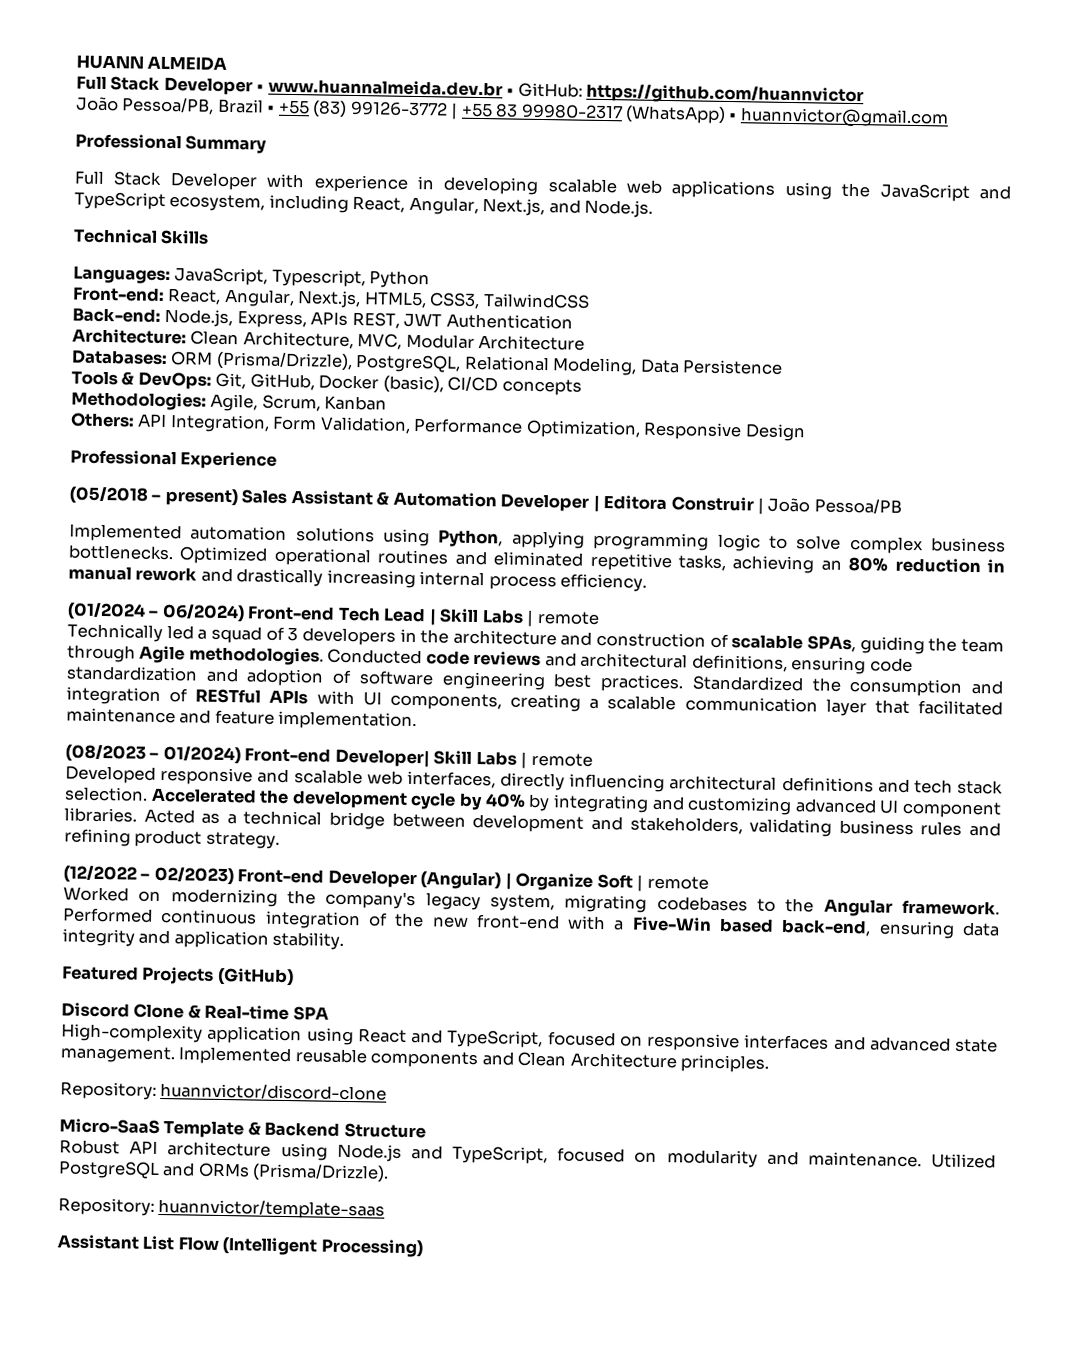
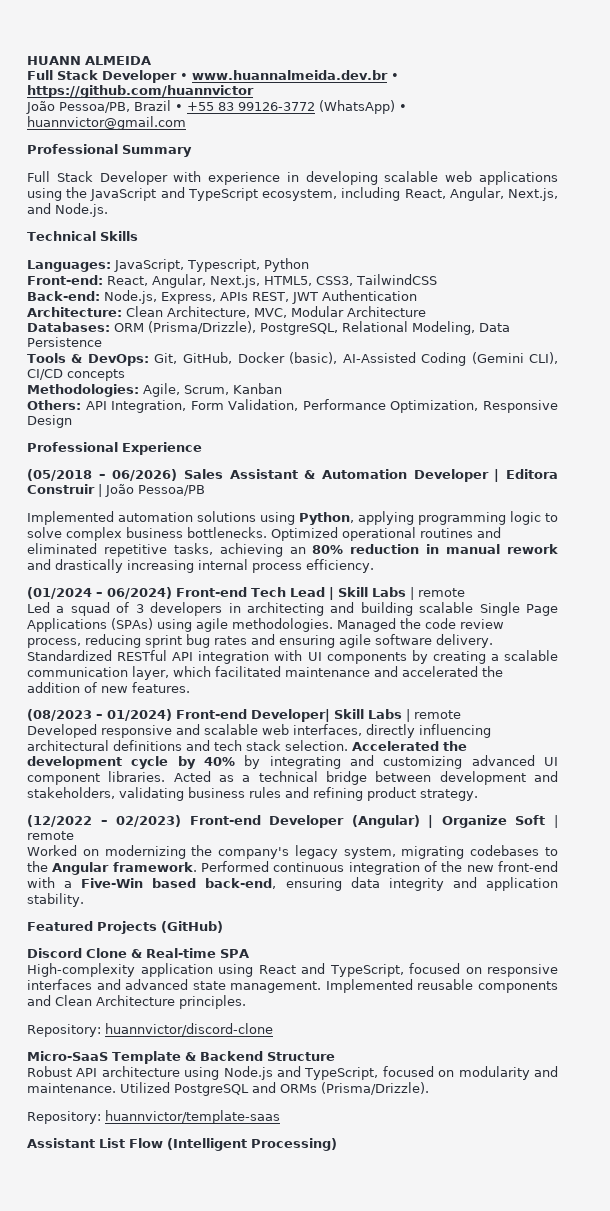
[517,82,583,98] GitHub: -> (399, 76) none
[312,100,623,120] (83) 99126-3772 | +55 83 99980-2317 -> [218,102,315,111] 83 99126-3772
(444, 384) none -> [342,352,558,366] AI-Assisted Coding (Gemini CLI),
[164,487,238,507] present) -> [112,469,178,481] 06/2026)
[67,623,194,642] Technically led -> [27,602,50,613] Led
[420,629,1004,655] [67,644,913,675] [66,665,1004,697] [66,686,502,711] the architecture and construction of scalable SPAs, guiding the team through Agile methodologies. Conducted code reviews and architectural definitions, ensuring code standardization and adoption of software engineering best practices. Standardized the consumption and integration of RESTful APIs with UI components, -> [246,602,558,616] [27,618,504,632] [27,634,493,648] [27,650,428,664] architecting and building scalable Single Page Applications (SPAs) using agile methodologies. Managed the code review process, reducing sprint bug rates and ensuring agile software delivery. Standardized RESTful API integration with UI components by
[825,698,910,717] layer that -> [132,666,211,680] layer, which
[214,709,418,731] feature implementation. -> [402,666,503,677] [27,682,190,693] accelerated the addition of new features.

